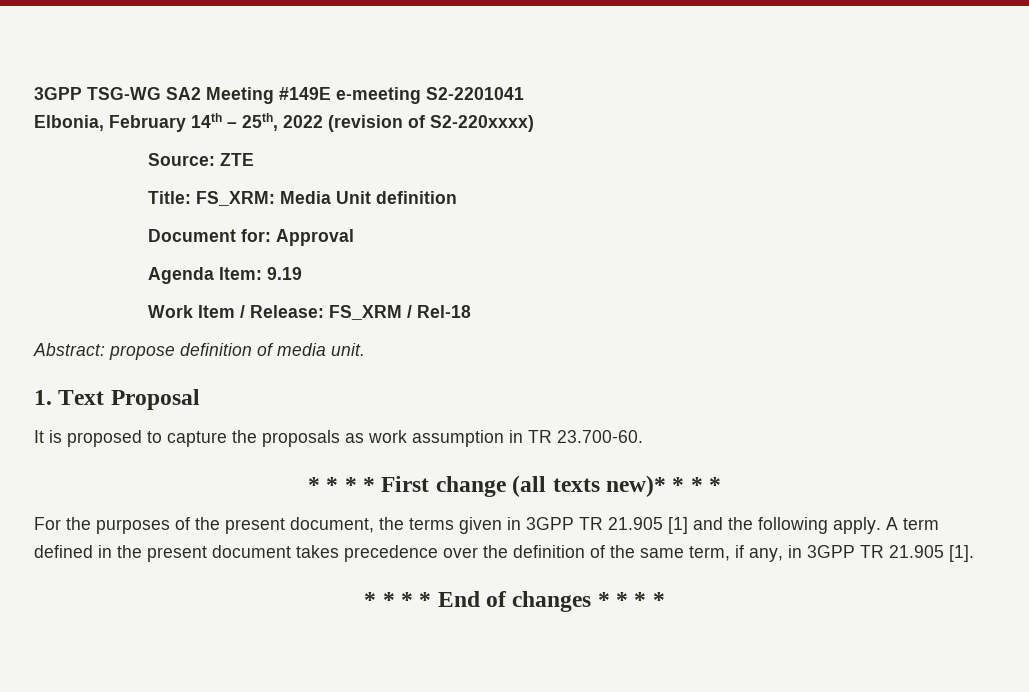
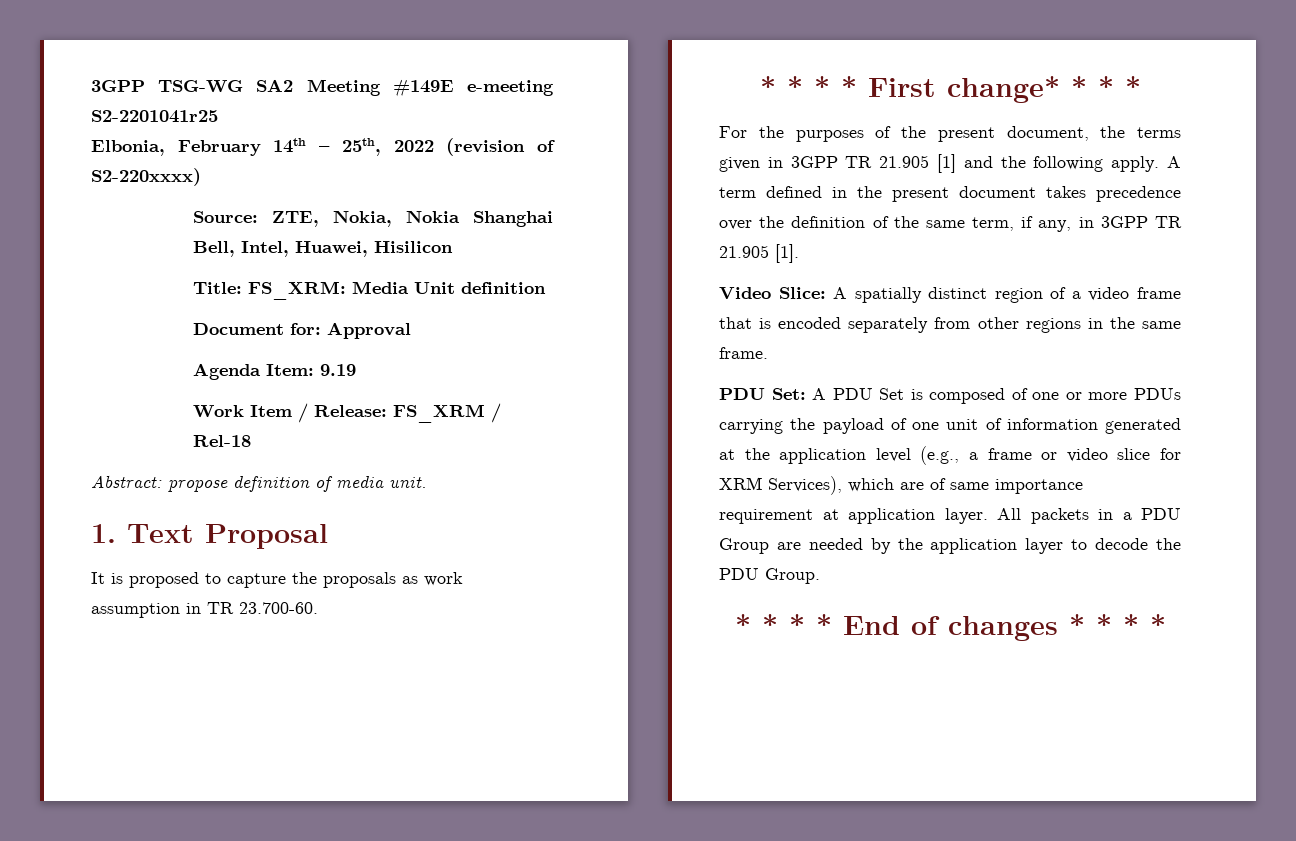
[426,87,524,100] S2-2201041 -> [91,110,218,123] S2-2201041r25
[220,153,255,166] ZTE -> [272,210,553,227] [193,241,454,257] ZTE, Nokia, Nokia Shanghai Bell, Intel, Huawei, Hisilicon
[435,475,666,497] change (all texts new)* -> [946,76,1060,103] change*
(974, 553) none -> [719,287,1181,303] [719,317,1181,333] [719,347,768,359] [719,388,1181,404] [719,418,1181,434] [719,446,1181,465] [719,476,1083,495] [719,508,1181,524] [719,538,1181,554] [719,568,820,584] // Video Slice: A spatially distinct region of a video frame that is encoded separately from other regions in the same frame. // PDU Set: A PDU Set is composed of one or more PDUs carrying the payload of one unit of information generated at the application level (e.g., a frame or video slice for XRM Services), which are of same importance requirement at application layer. All packets in a PDU Group are needed by the application layer to decode the PDU Group.

